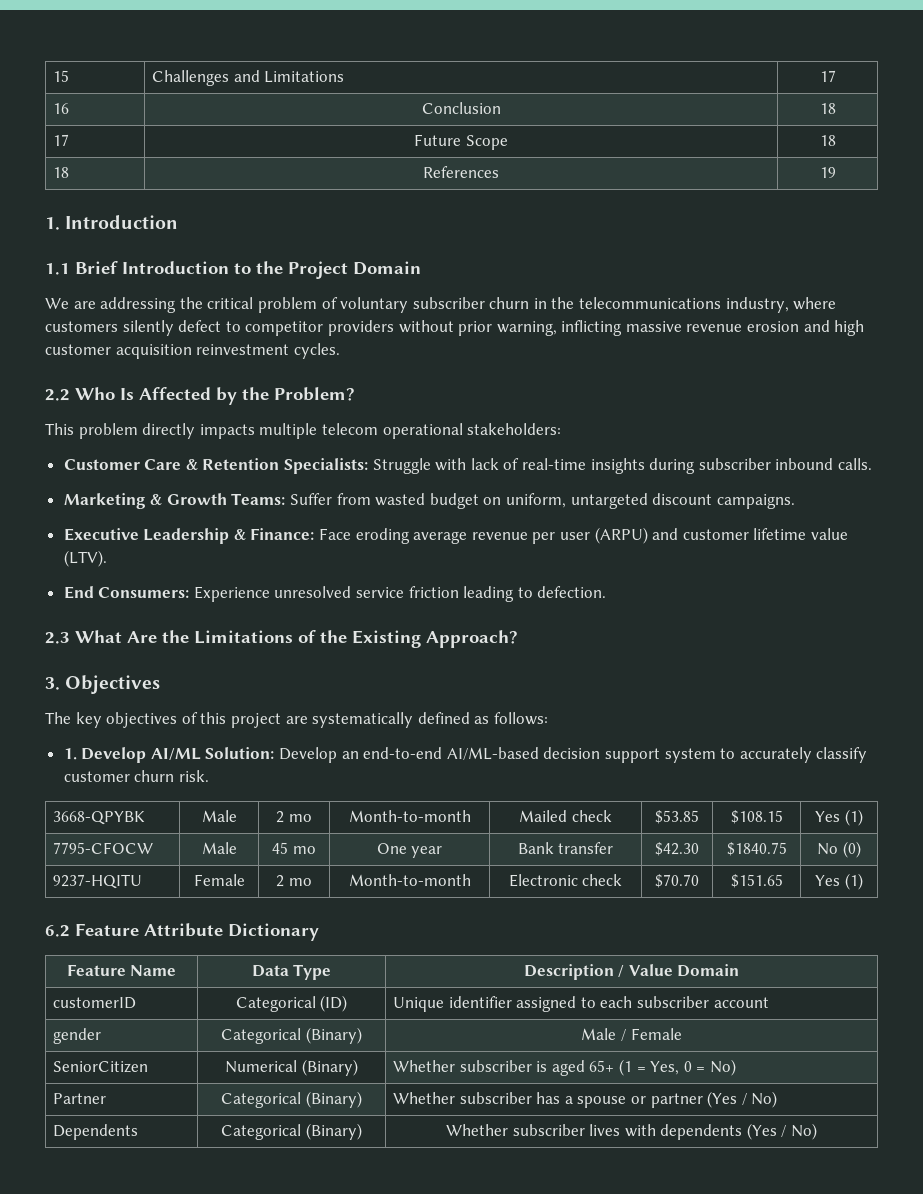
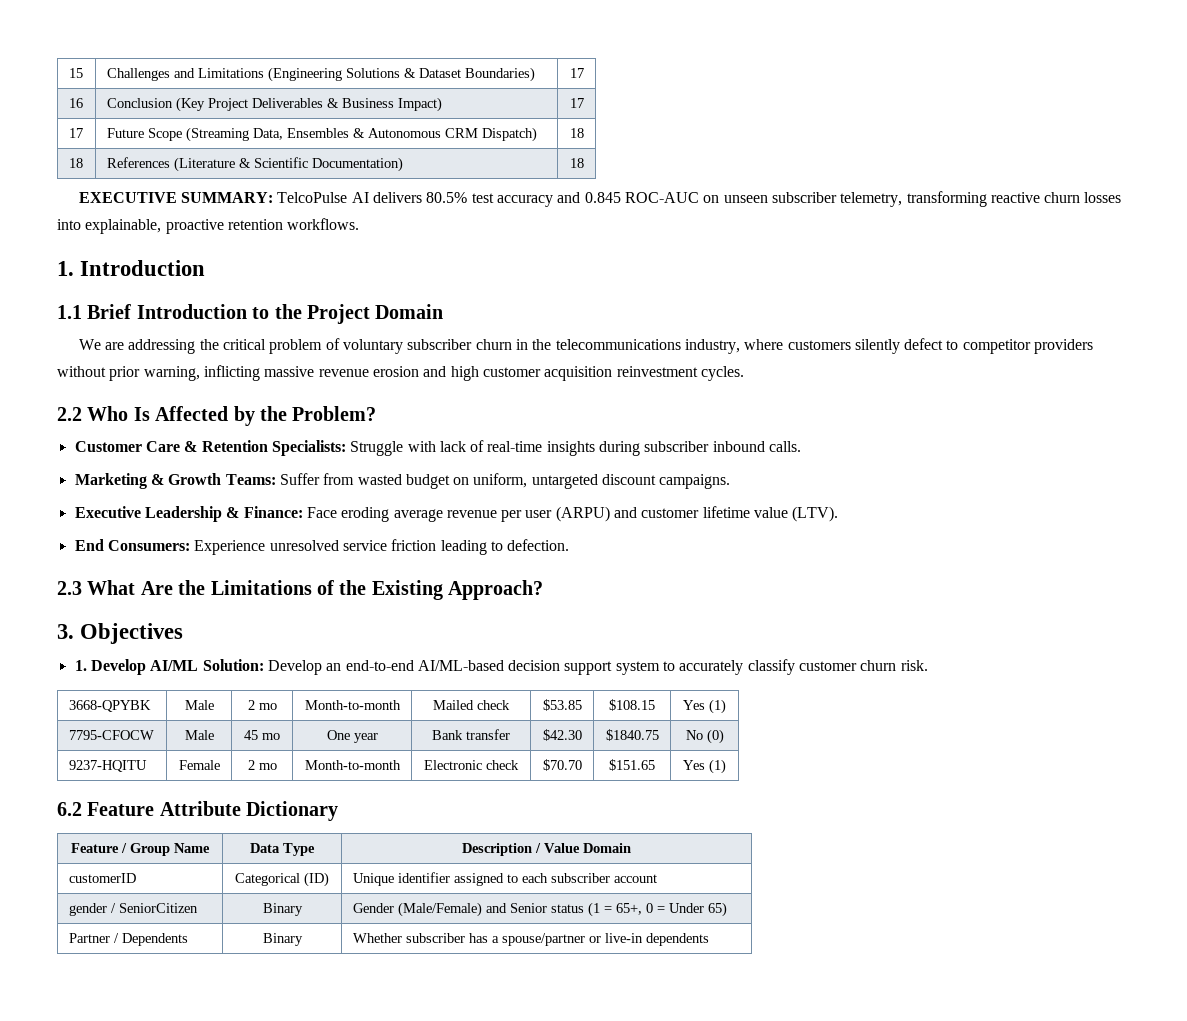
[819,70,836,82] [53,103,70,114] [421,102,501,114] [819,103,836,114] [53,134,70,146] [414,134,508,150] [819,135,836,146] [53,167,70,178] [423,166,499,178] [819,167,836,178] | 17 // 16 | Conclusion | 18 // 17 | Future Scope | 18 // 18 | References | 19 -> [267,67,535,82] [569,68,584,78] [68,98,83,108] [106,97,442,112] [569,98,584,108] [68,128,83,138] [106,127,537,142] [569,128,584,138] [68,158,83,168] [106,157,403,172] [569,158,584,168] [78,191,1122,207] [57,218,360,234] (Engineering Solutions & Dataset Boundaries) | 17 // 16 | Conclusion (Key Project Deliverables & Business Impact) | 17 // 17 | Future Scope (Streaming Data, Ensembles & Autonomous CRM Dispatch) | 18 // 18 | References (Literature & Scientific Documentation) | 18 // EXECUTIVE SUMMARY: TelcoPulse AI delivers 80.5% test accuracy and 0.845 ROC-AUC on unseen subscriber telemetry, transforming reactive churn losses into explainable, proactive retention workflows.
[45,423,562,439] // This problem directly impacts multiple telecom operational stakeholders: -> (377, 413) none
[45,712,548,728] // The key objectives of this project are systematically defined as follows: -> (184, 633) none
(126, 970) none -> [121,843,170,856] / Group
[221,1027,362,1044] [581,1028,682,1041] [53,1061,149,1073] [225,1059,358,1076] [393,1060,615,1076] | Categorical (Binary) | Male / Female // SeniorCitizen | Numerical (Binary) | Whether subscriber is aged 65+ -> [110,903,198,913] [262,903,303,916] [352,902,584,917] / SeniorCitizen | Binary | Gender (Male/Female) and Senior status
[650,1061,680,1075] Yes, -> [615,903,642,915] 65+,
[710,1059,737,1076] No) -> [668,902,727,917] Under 65)
[221,1091,362,1108] | Categorical (Binary) -> [113,933,188,946] [262,933,303,946] / Dependents | Binary
[577,1091,778,1108] [53,1124,139,1140] [221,1123,362,1140] [445,1123,818,1140] spouse or partner (Yes / No) // Dependents | Categorical (Binary) | Whether subscriber lives with dependents (Yes / No) -> [501,933,709,946] spouse/partner or live-in dependents

